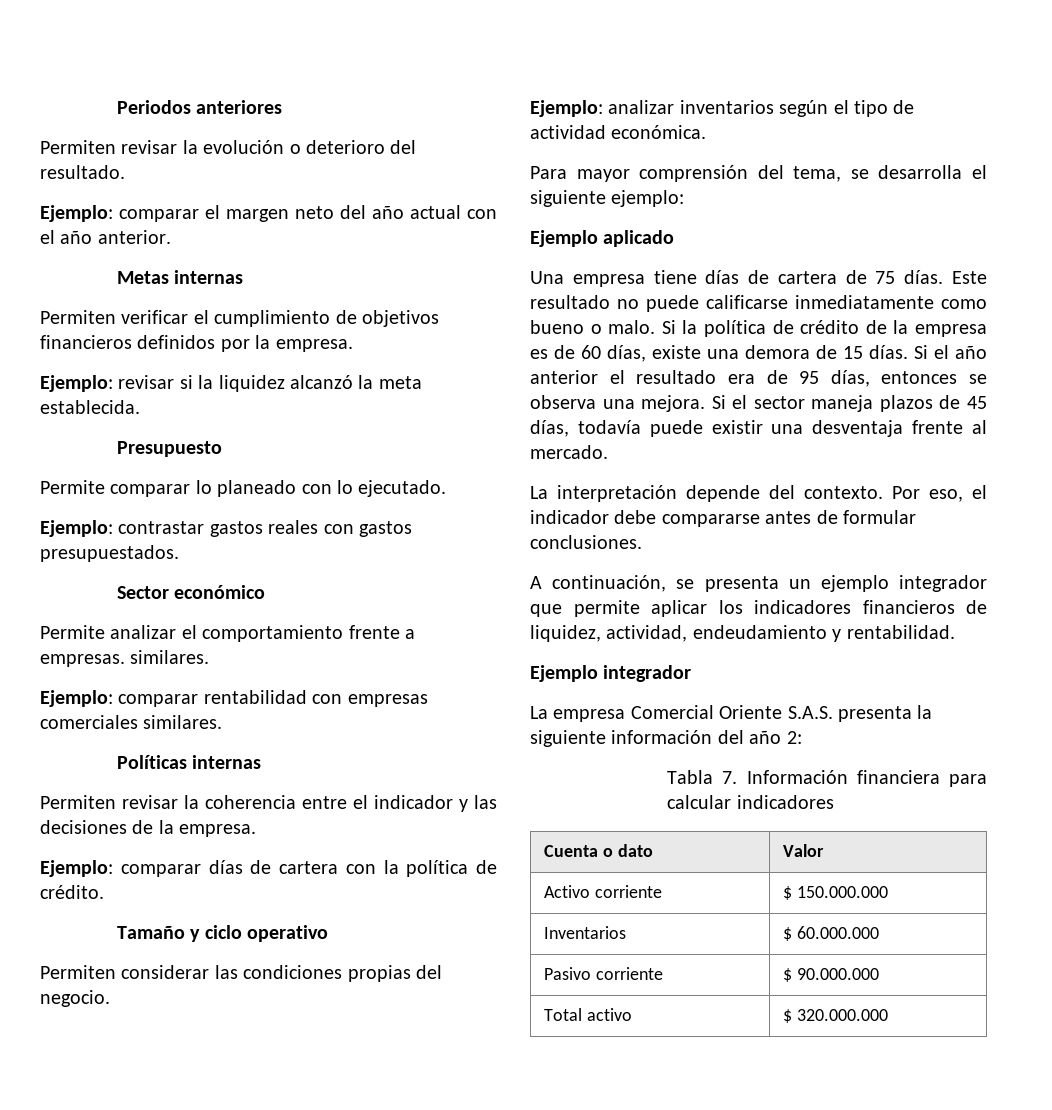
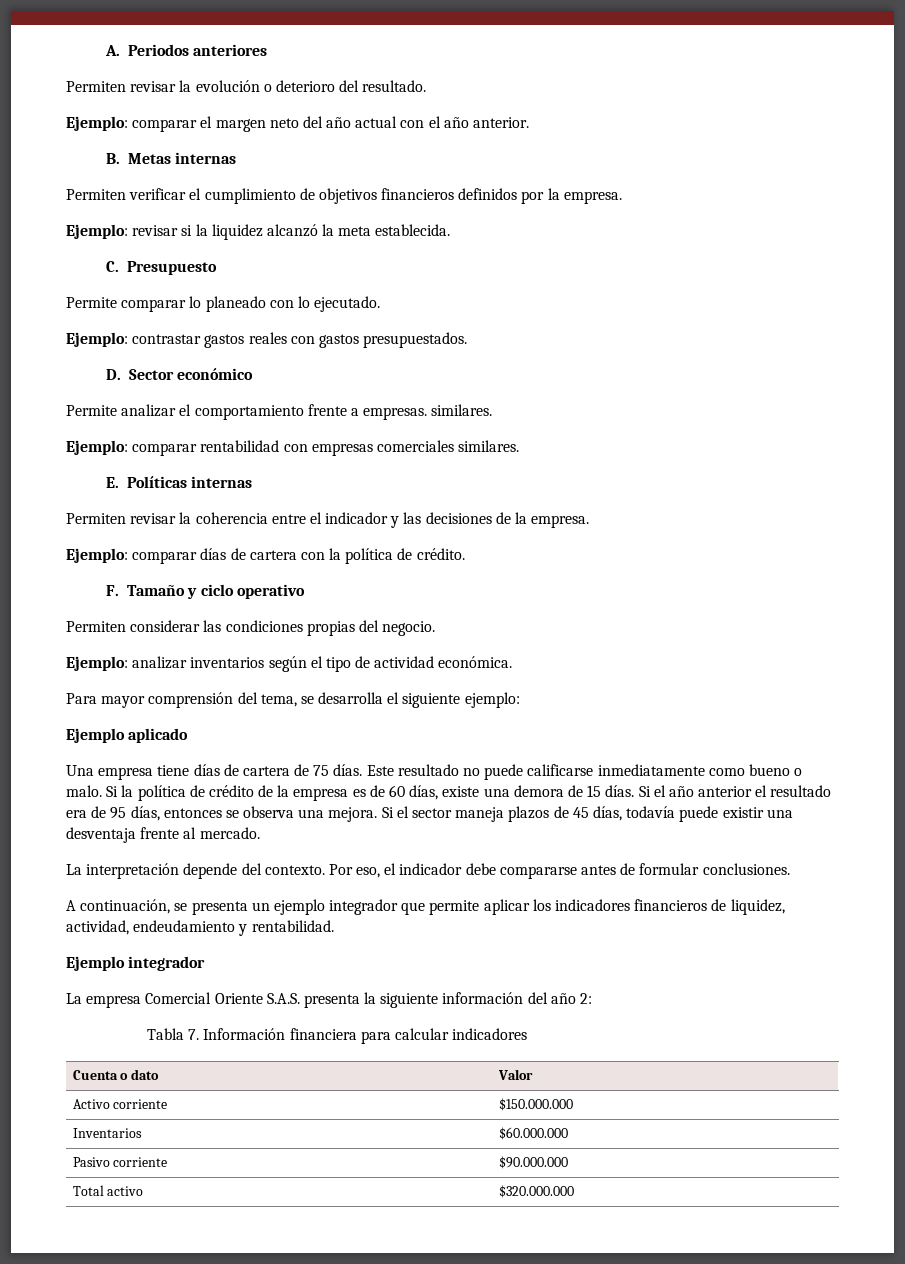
(116, 107) none -> [105,45,121,56] A.
(171, 237) none -> [106,153,121,164] B.
(140, 407) none -> [106,261,120,272] C.
(179, 553) none -> [106,369,122,380] D.
(223, 722) none -> [106,477,120,488] E.
(104, 892) none -> [106,585,120,596] F.
[783,886,889,900] $ 150.000.000 -> [498,1098,573,1111] $150.000.000
[783,926,880,941] $ 60.000.000 -> [498,1127,568,1140] $60.000.000
[783,968,880,982] $ 90.000.000 -> [498,1156,568,1169] $90.000.000
[783,1009,889,1023] $ 320.000.000 -> [498,1185,574,1198] $320.000.000

